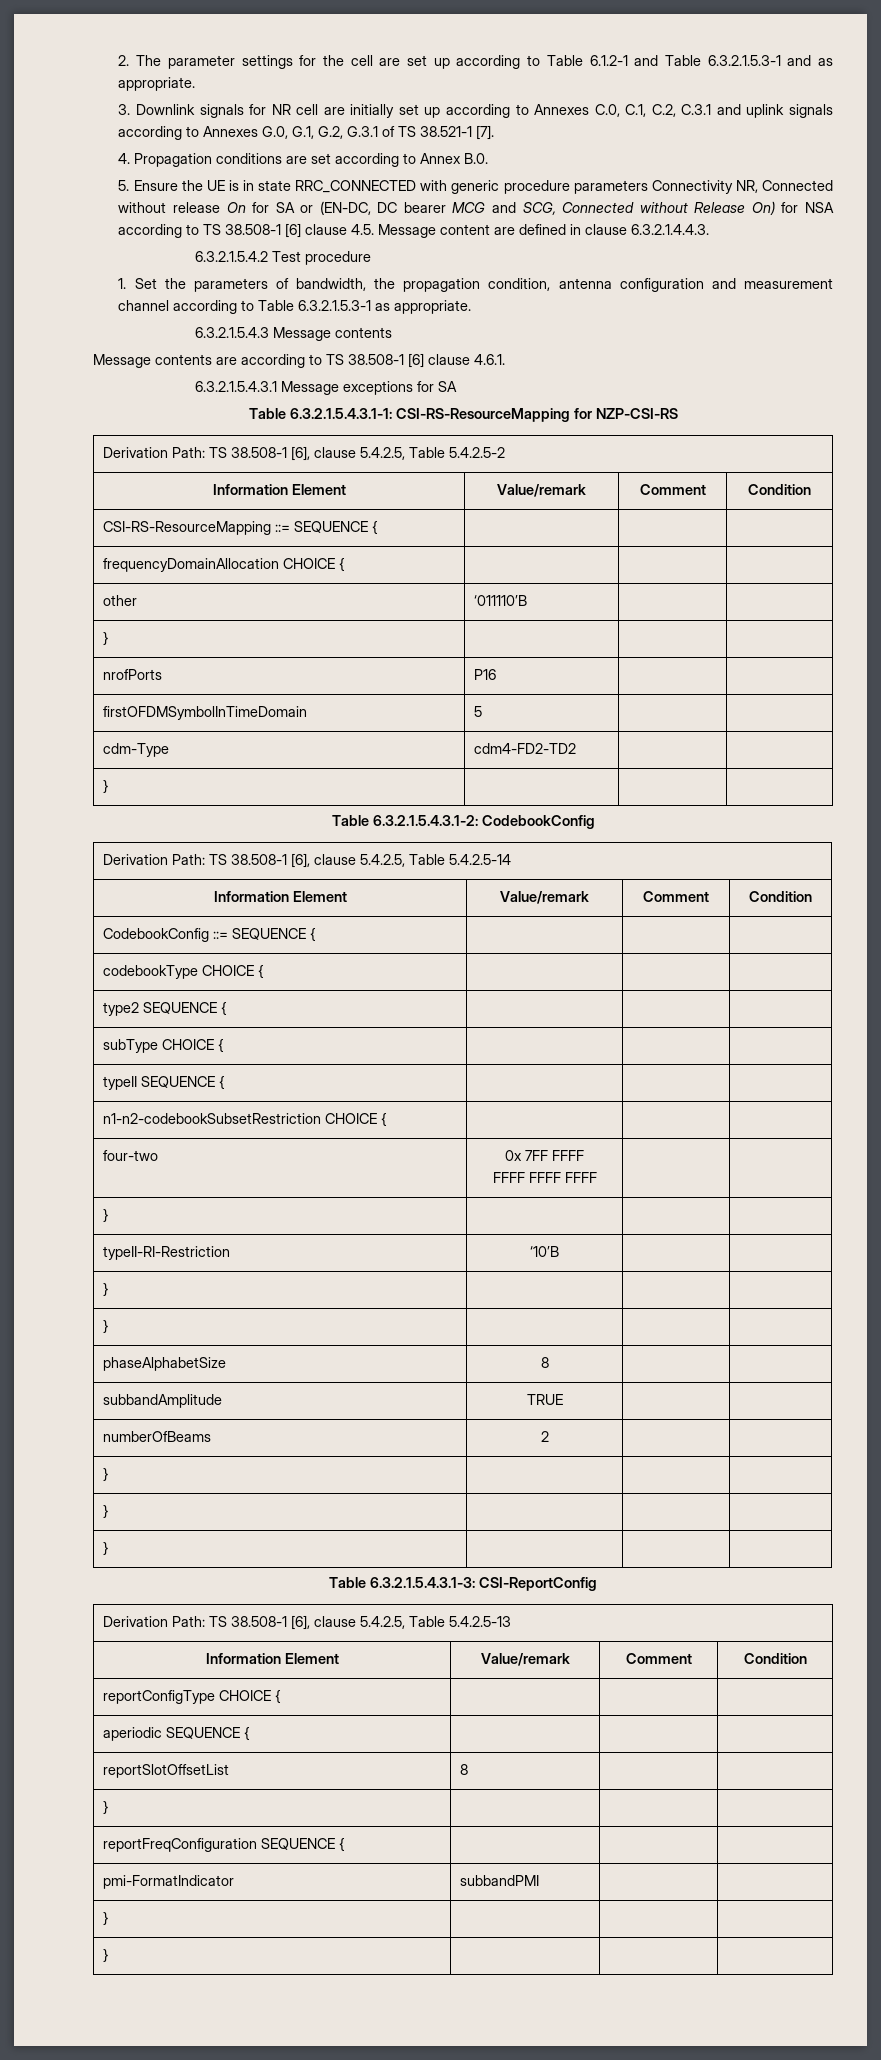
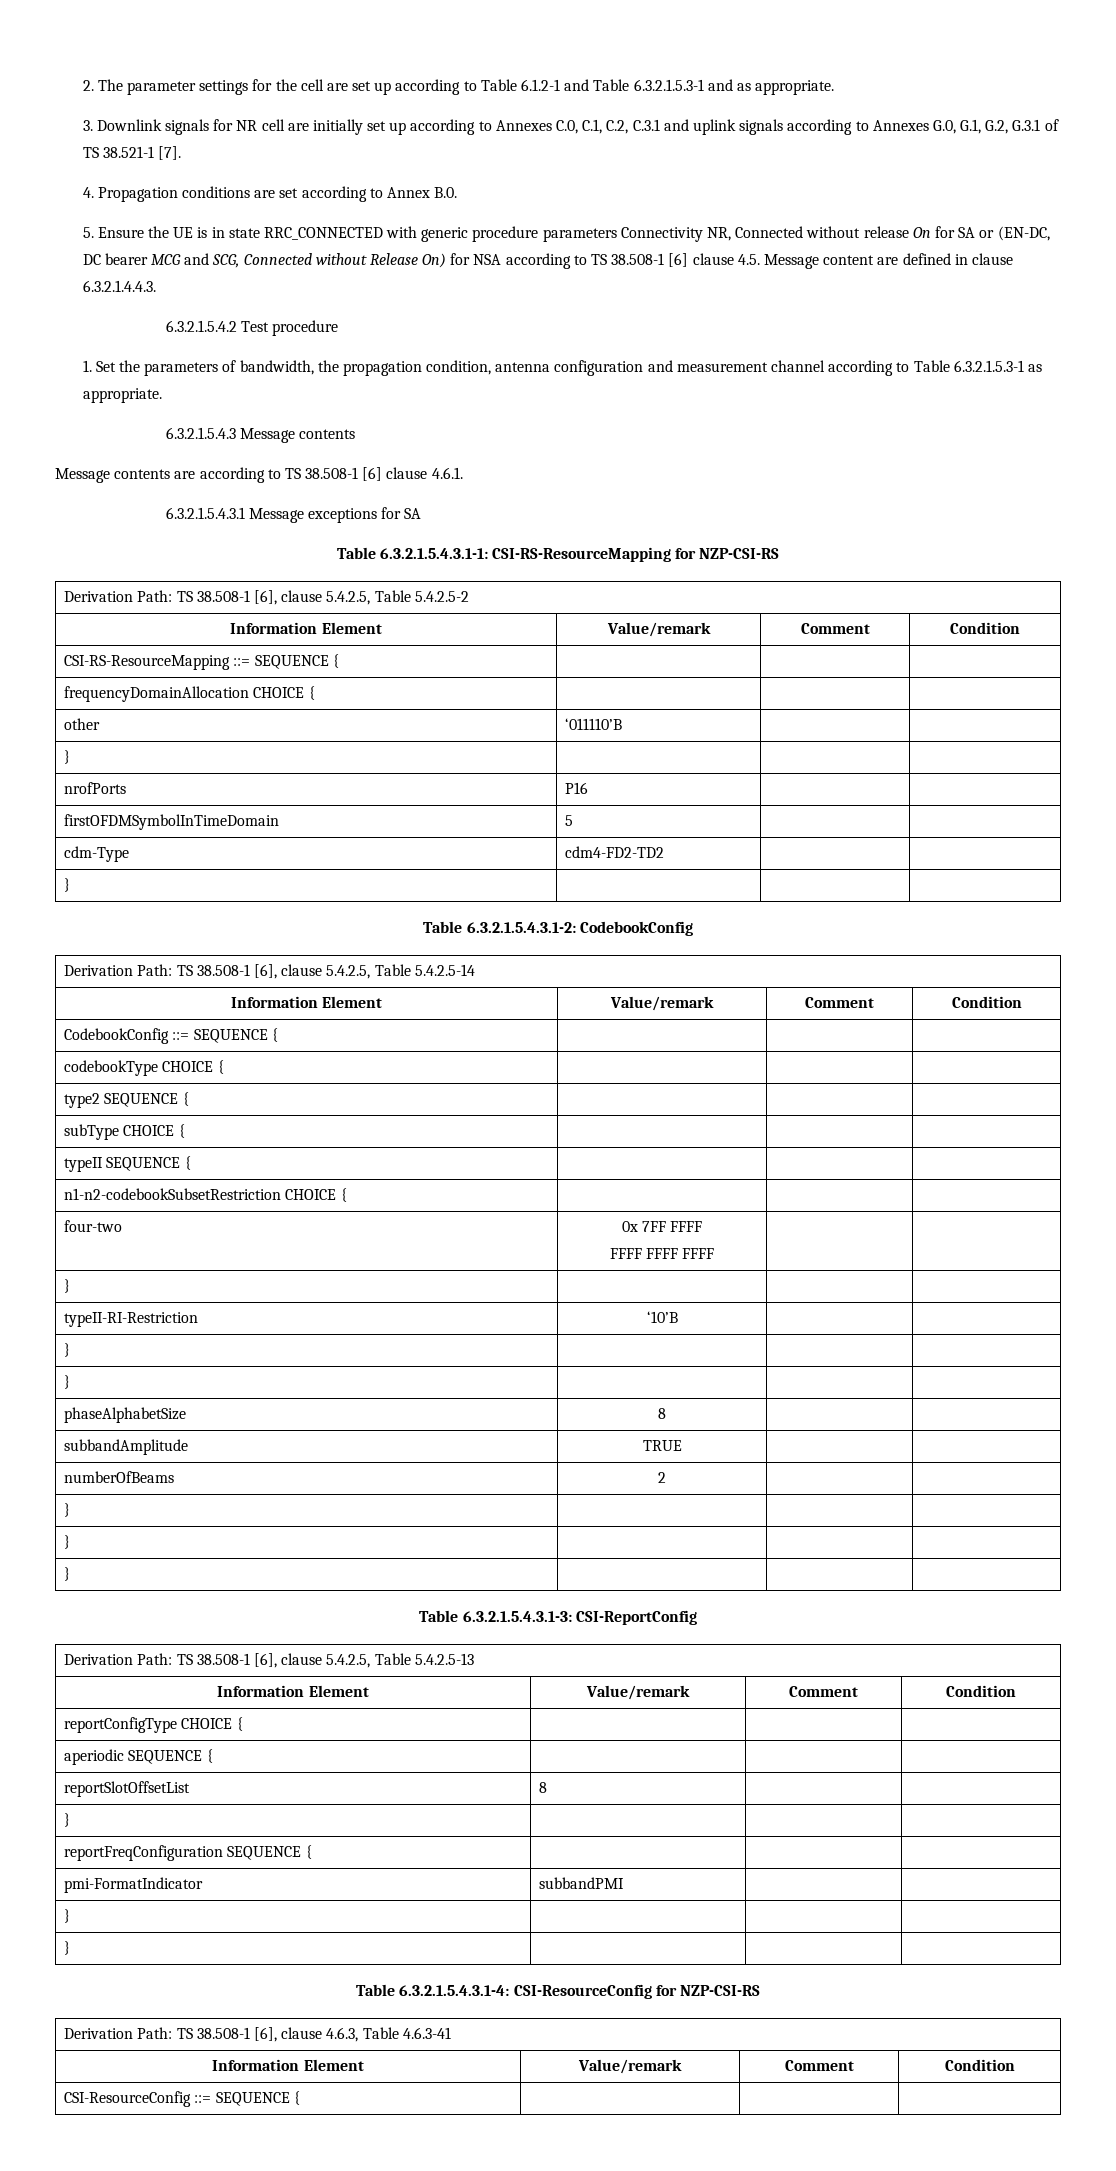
(110, 1955) none -> [356,1984,760,1999] [64,2027,451,2042] [212,2059,364,2071] [578,2059,682,2074] [784,2060,854,2071] [944,2059,1015,2071] [64,2091,300,2107] // Table 6.3.2.1.5.4.3.1-4: CSI-ResourceConfig for NZP-CSI-RS // Derivation Path: TS 38.508-1 [6], clause 4.6.3, Table 4.6.3-41 // Information Element | Value/remark | Comment | Condition // CSI-ResourceConfig ::= SEQUENCE { | | |

